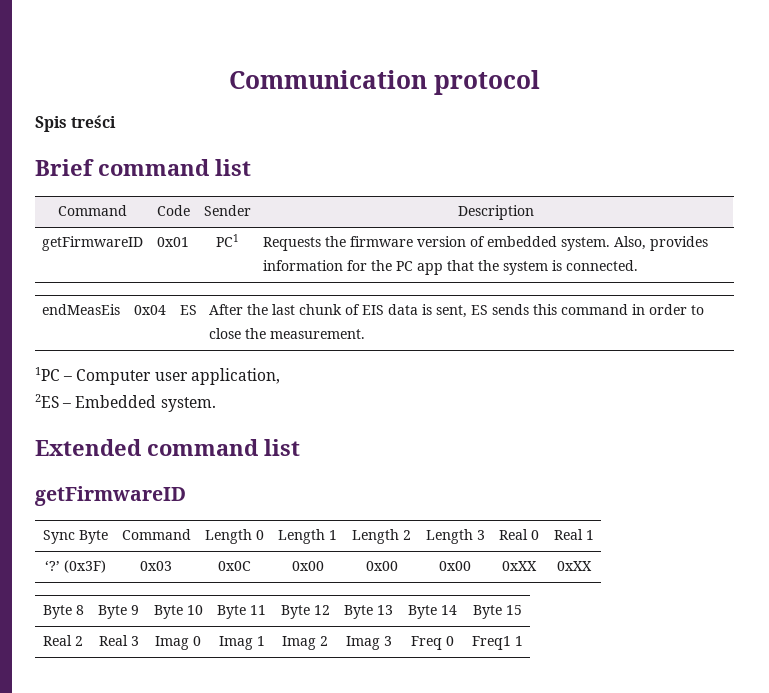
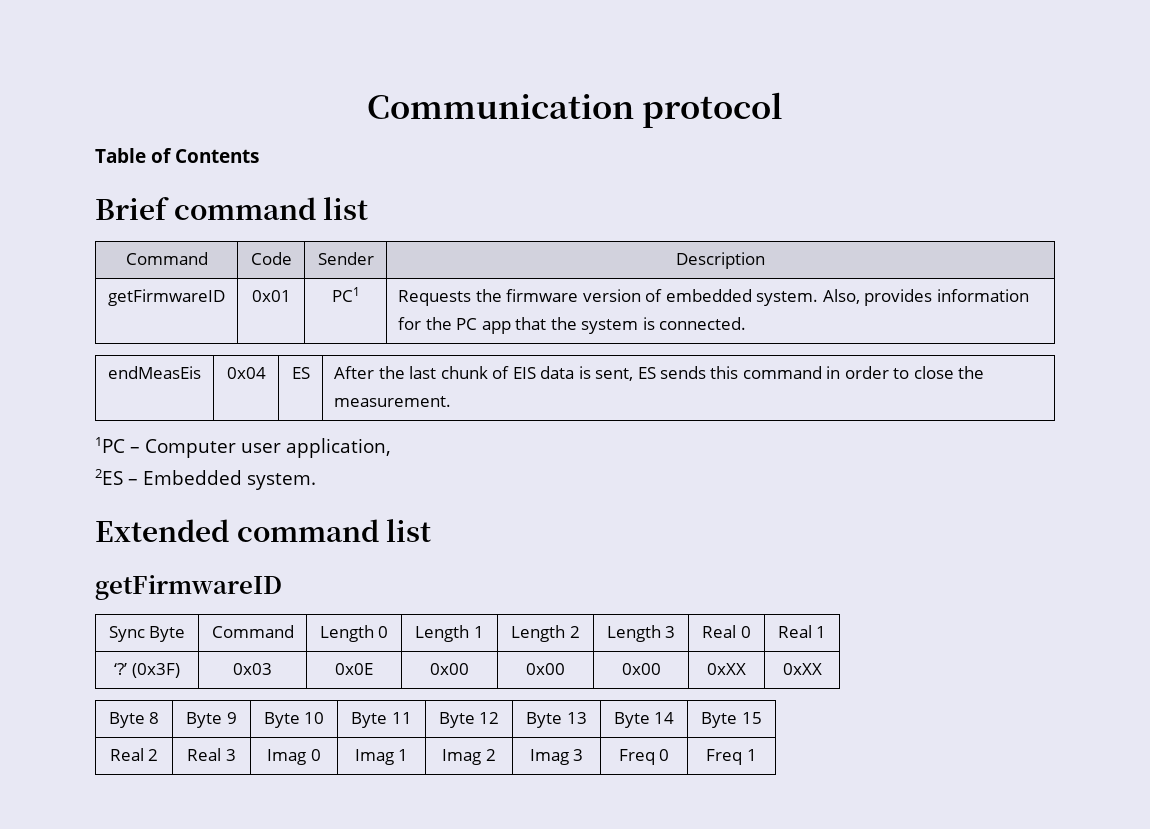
[35,115,117,132] Spis treści -> [95,148,259,163] Table of Contents
[217,561,251,571] 0x0C -> [335,663,373,675] 0x0E
[471,636,511,650] Freq1 -> [706,749,743,765] Freq

